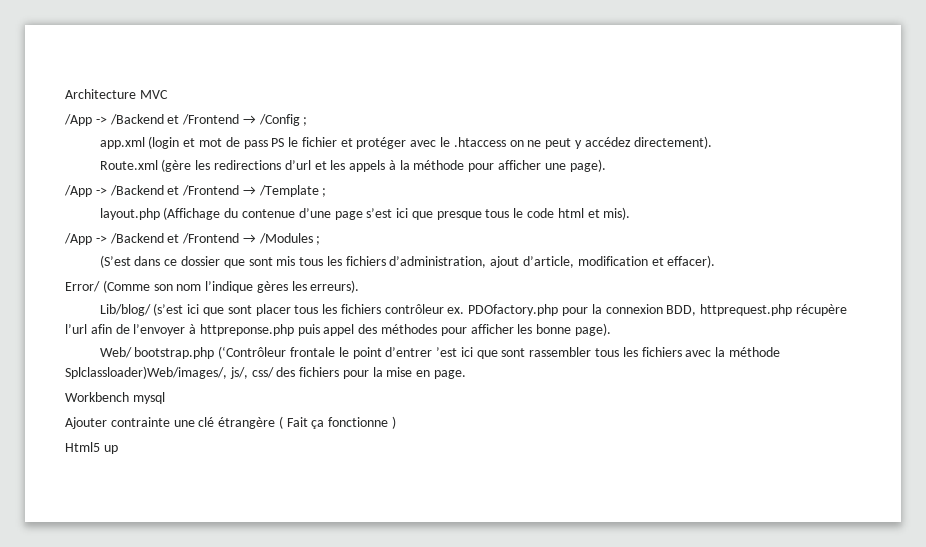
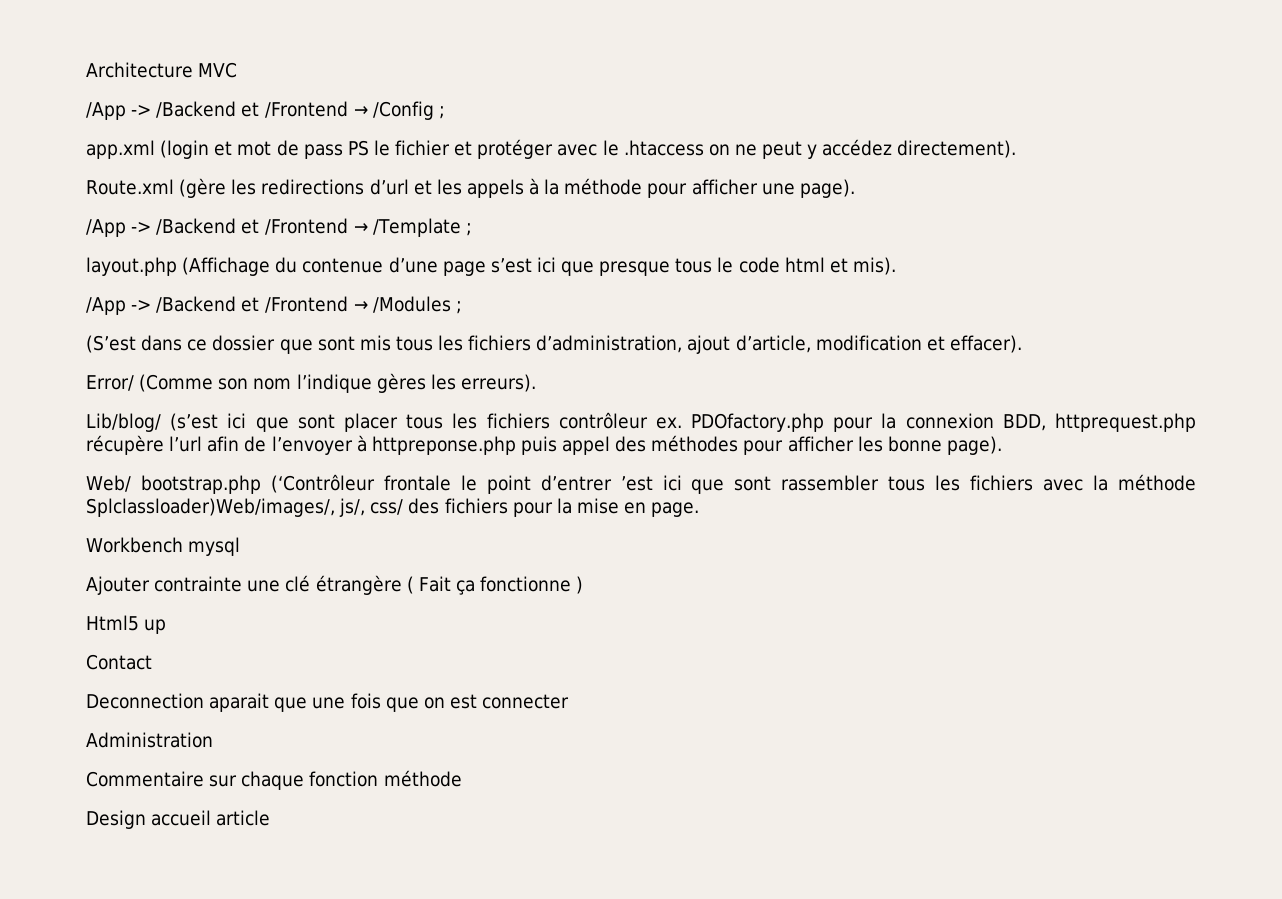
(118, 449) none -> [86,654,152,670] [86,693,570,712] [86,732,213,748] [86,770,462,790] [86,810,271,829] // Contact // Deconnection aparait que une fois que on est connecter // Administration // Commentaire sur chaque fonction méthode // Design accueil article

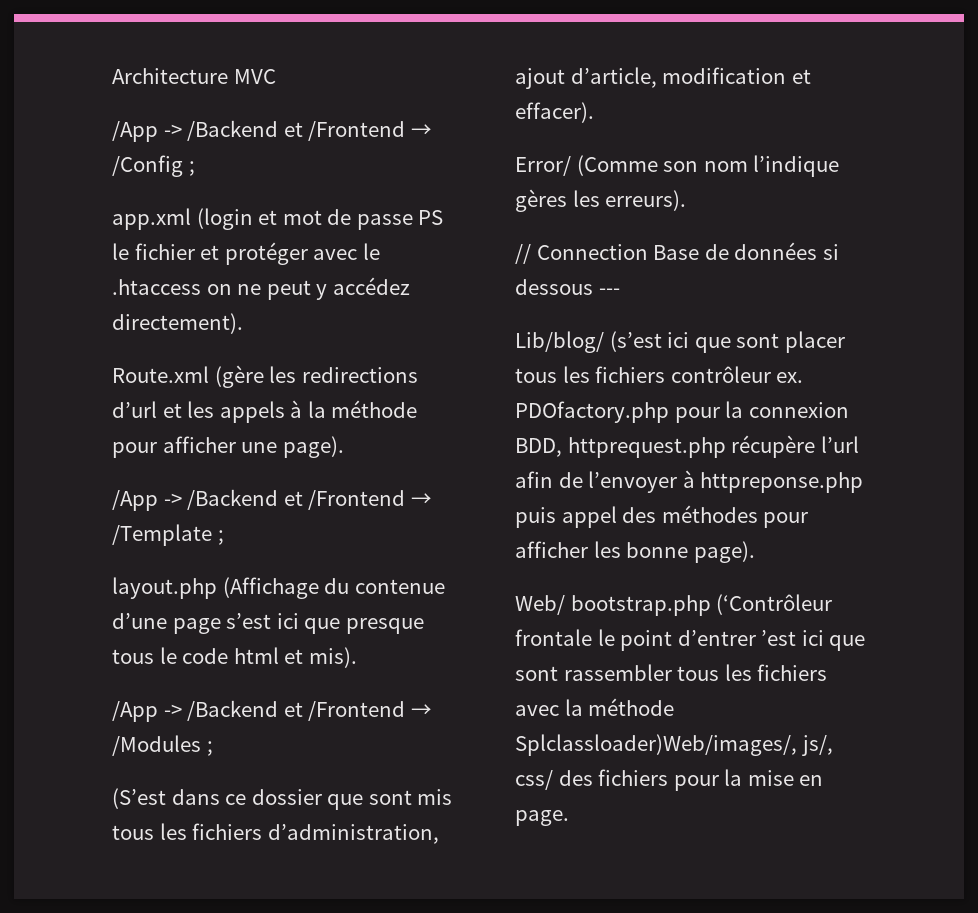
[303,144,343,159] pass -> [356,214,413,230] passe
(536, 383) none -> [515,242,839,264] [515,279,620,295] // // Connection Base de données si dessous ---
[86,537,241,556] [86,575,584,595] [86,615,167,634] [86,654,152,670] [86,693,570,712] [86,732,213,748] [86,770,462,790] [86,810,271,829] // Workbench mysql // Ajouter contrainte une clé étrangère ( Fait ça fonctionne ) // Html5 up // Contact // Deconnection aparait que une fois que on est connecter // Administration // Commentaire sur chaque fonction méthode // Design accueil article -> (569, 818) none

